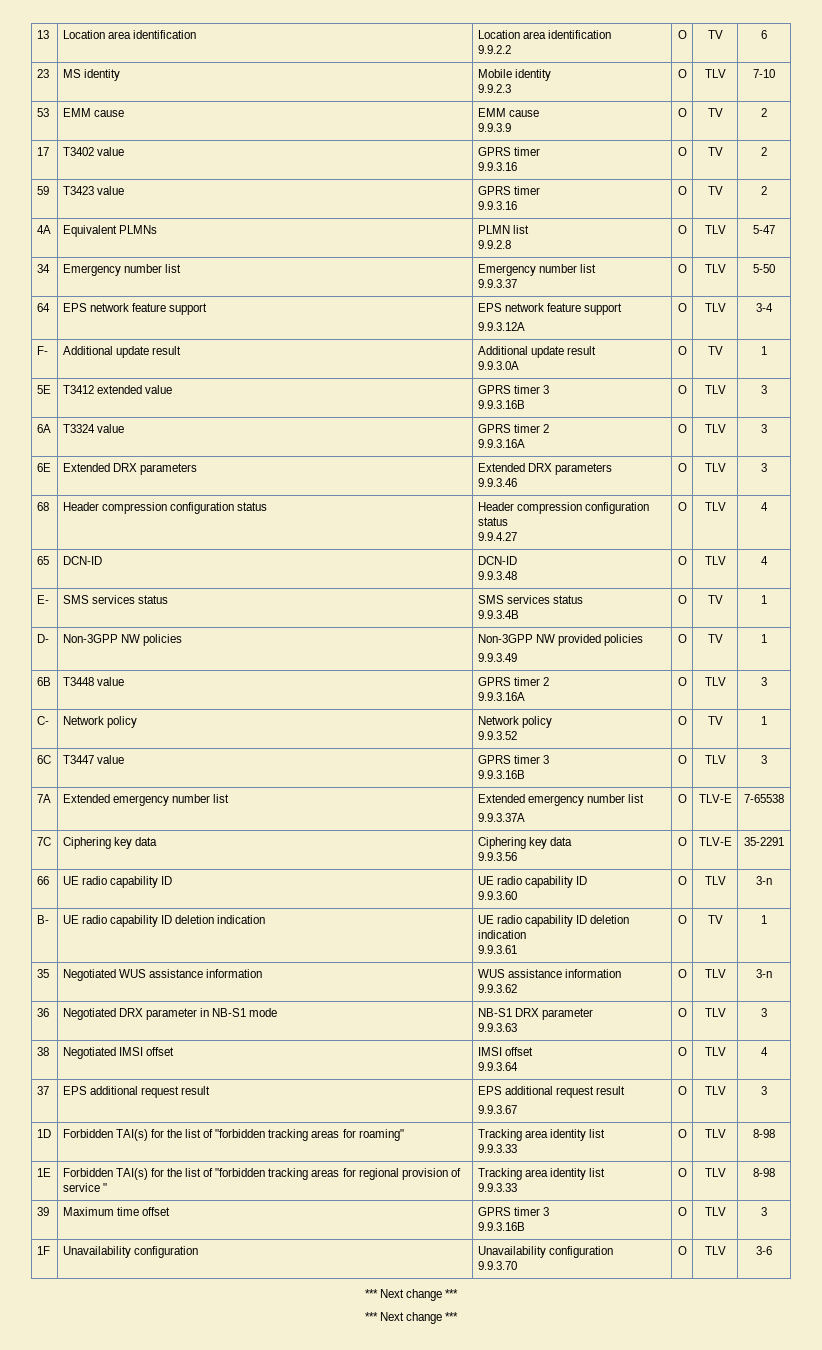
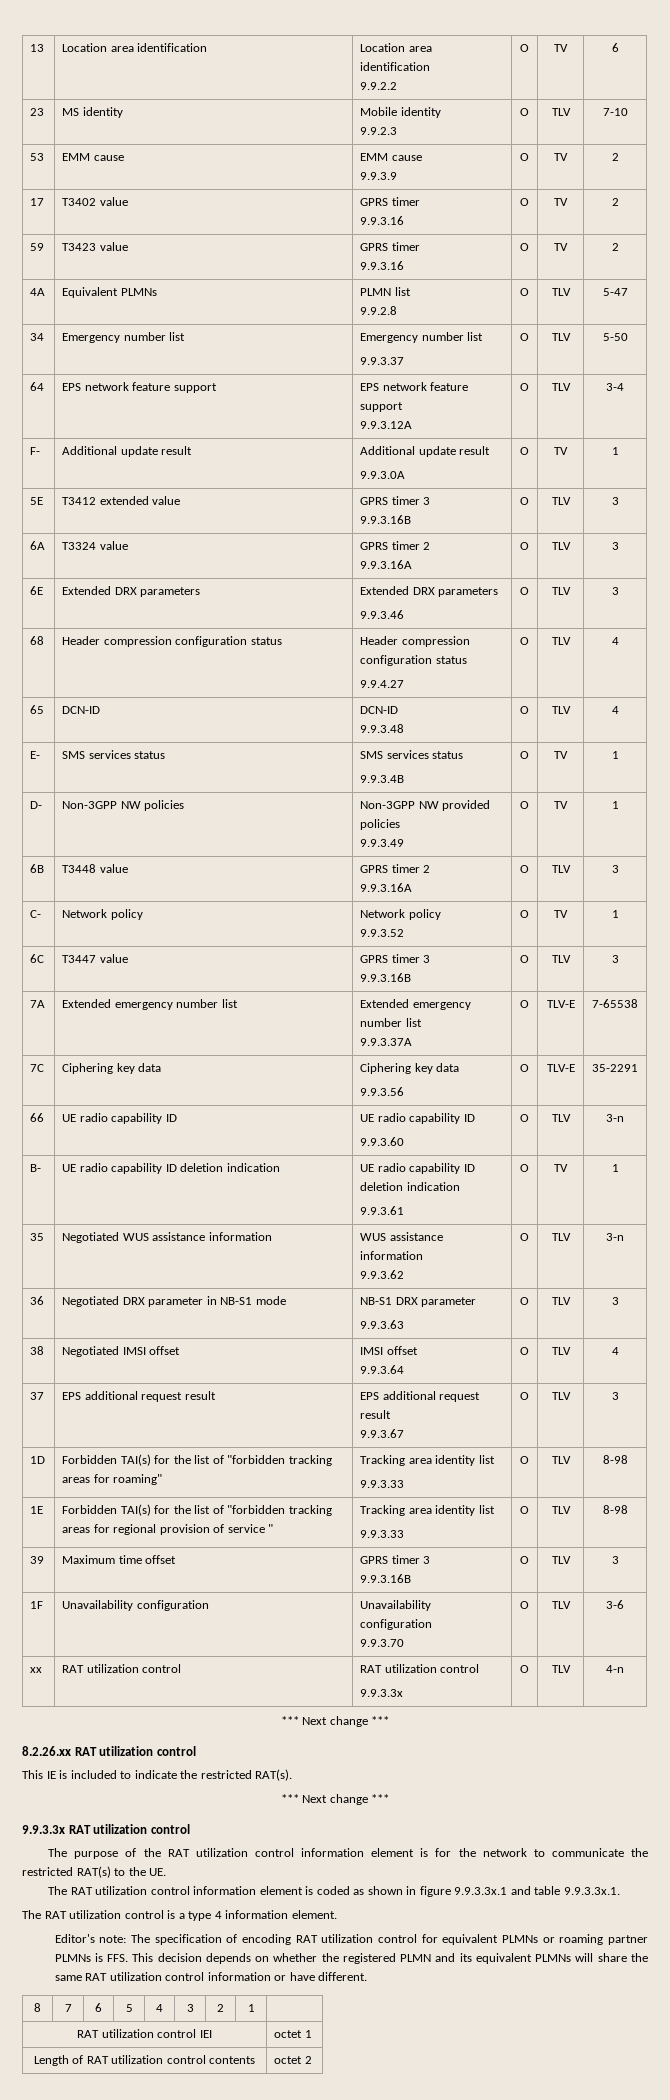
[364,1289,459,1301] [364,1312,459,1324] // *** Next change *** // *** Next change *** -> [30,1667,43,1673] [62,1664,182,1673] [360,1664,480,1673] [360,1689,404,1697] [520,1665,529,1673] [551,1665,571,1673] [606,1665,624,1673] [280,1716,390,1727] [22,1746,196,1756] [22,1769,293,1781] [280,1794,390,1805] [22,1824,190,1834] [48,1848,648,1859] [22,1866,167,1878] [48,1886,620,1897] [22,1910,337,1921] [54,1934,648,1945] [54,1953,648,1964] [54,1972,368,1981] [34,2003,41,2012] [64,2004,72,2012] [95,2003,102,2012] [125,2004,133,2012] [156,2004,163,2012] [186,2004,194,2012] [217,2004,224,2012] [247,2004,255,2012] [77,2029,212,2038] [274,2030,312,2038] [33,2055,256,2066] [274,2056,312,2064] // xx | RAT utilization control | RAT utilization control // 9.9.3.3x | O | TLV | 4-n // *** Next change *** // 8.2.26.xx RAT utilization control // This IE is included to indicate the restricted RAT(s). // *** Next change *** // 9.9.3.3x RAT utilization control // The purpose of the RAT utilization control information element is for the network to communicate the restricted RAT(s) to the UE. // The RAT utilization control information element is coded as shown in figure 9.9.3.3x.1 and table 9.9.3.3x.1. // The RAT utilization control is a type 4 information element. // Editor's note: The specification of encoding RAT utilization control for equivalent PLMNs or roaming partner PLMNs is FFS. This decision depends on whether the registered PLMN and its equivalent PLMNs will share the same RAT utilization control information or have different. // 8 | 7 | 6 | 5 | 4 | 3 | 2 | 1 | // RAT utilization control IEI | octet 1 // Length of RAT utilization control contents | octet 2

